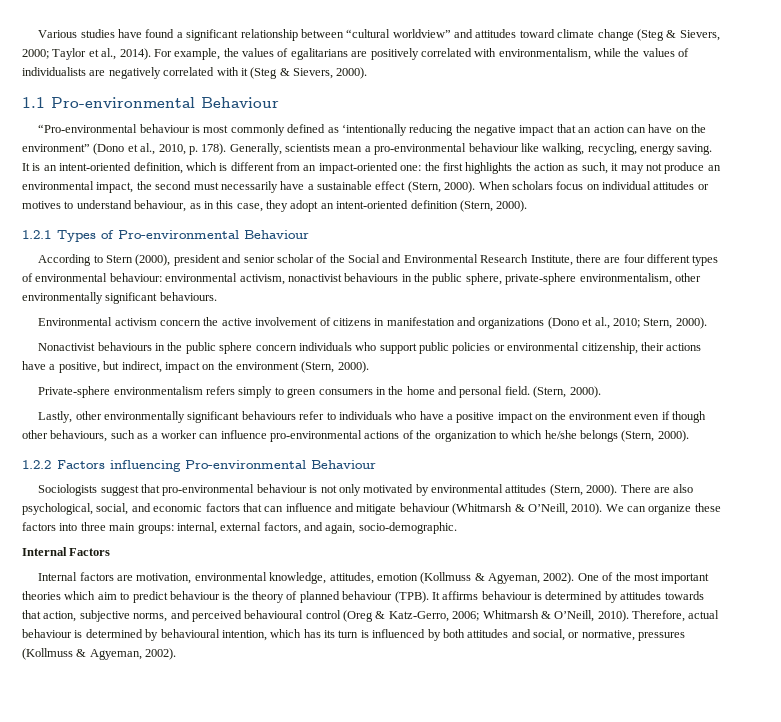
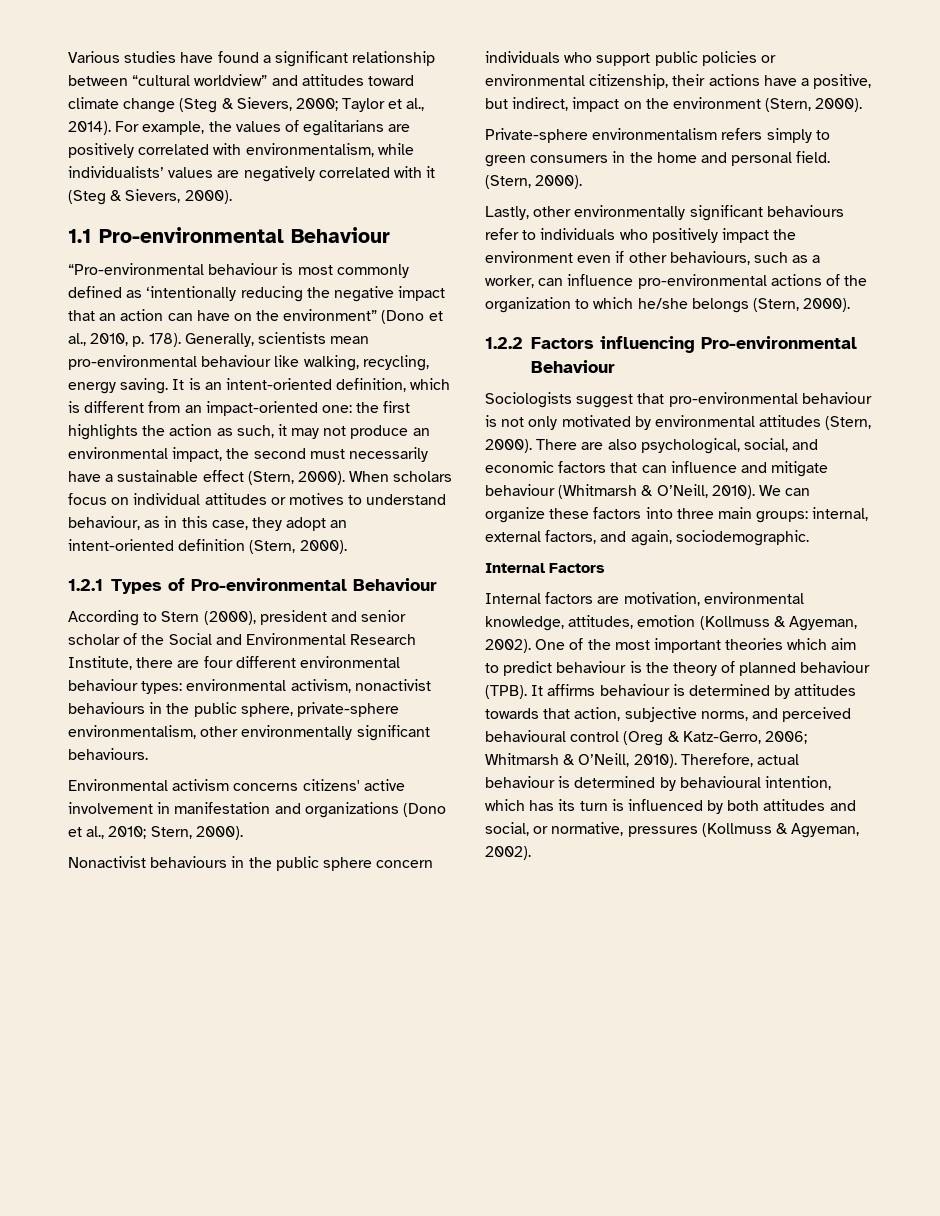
[624,48,690,57] [22,67,86,76] the values of individualists -> [68,166,214,178] individualists’ values
[364,146,371,152] a -> (370, 340) none
[692,255,719,266] [22,273,162,282] types of environmental behaviour: -> [299,656,400,668] [68,679,183,694] environmental behaviour types:
[160,317,371,326] concern the active involvement of citizens -> [233,779,405,791] [68,802,153,814] concerns citizens' active involvement
[419,411,549,423] have a positive impact on -> [651,228,769,243] positively impact
[672,411,707,423] though -> (625, 257) none
[160,430,197,439] worker -> [485,275,534,288] worker,
[358,522,457,534] socio-demographic. -> [675,530,809,546] sociodemographic.

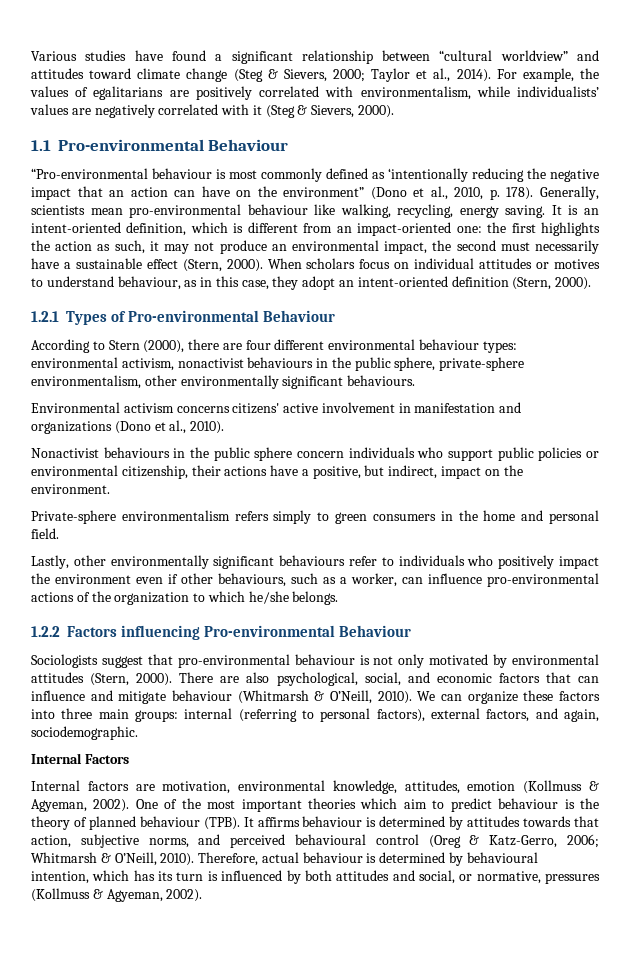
[259,610,407,625] [68,633,417,645] [68,656,132,670] president and senior scholar of the Social and Environmental Research Institute, -> (185, 346) none
[108,826,243,840] 2010; Stern, 2000). -> [190,421,225,434] 2010).
[672,97,863,112] environment (Stern, 2000). -> [31,484,110,494] environment.
[485,175,583,189] (Stern, 2000). -> (59, 533) none
[691,298,851,313] belongs (Stern, 2000). -> [292,591,339,605] belongs.
[812,507,869,521] internal, -> [184,708,425,722] internal (referring to personal factors),

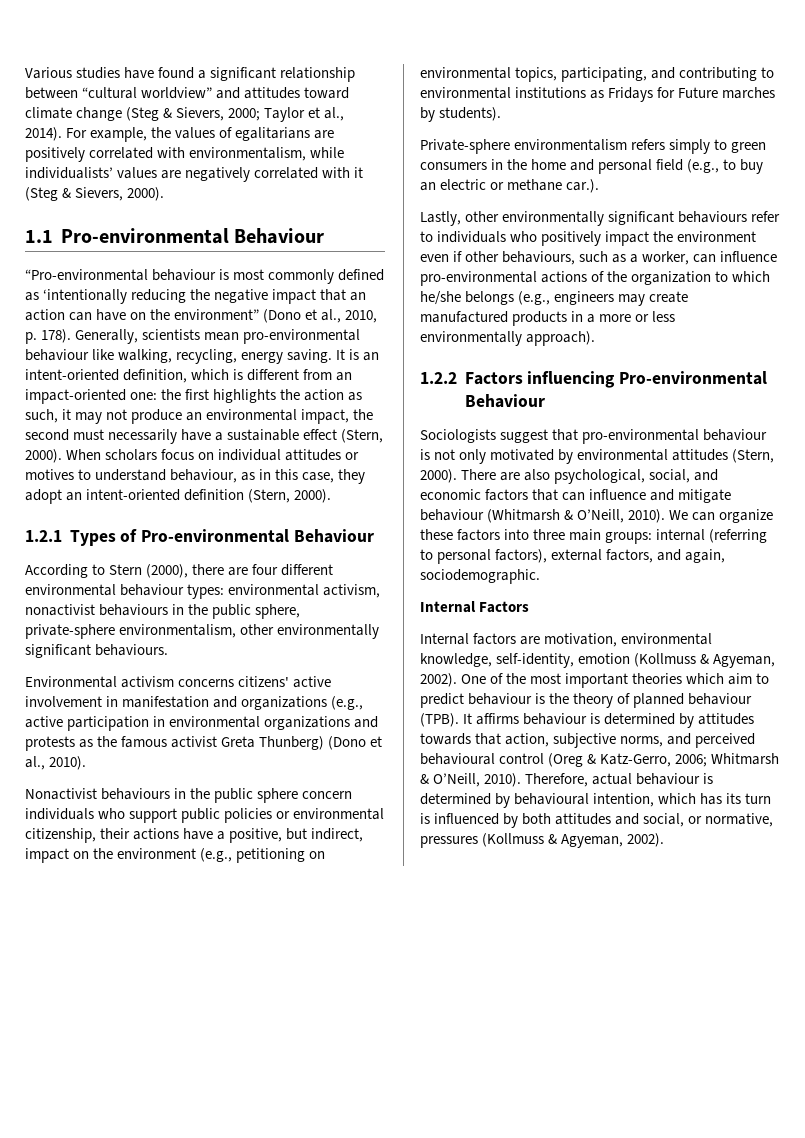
(112, 427) none -> [331,696,364,710] [25,716,379,731] [25,736,325,751] (e.g., active participation in environmental organizations and protests as the famous activist Greta Thunberg)
[31,484,110,494] environment. -> [117,848,326,863] [420,67,775,82] [420,87,776,102] [420,107,502,122] environment (e.g., petitioning on environmental topics, participating, and contributing to environmental institutions as Fridays for Future marches by students).
[31,528,59,539] field. -> [656,159,764,174] [420,179,600,193] field (e.g., to buy an electric or methane car.).
[292,591,339,605] belongs. -> [465,291,689,306] [420,311,676,326] [420,331,596,346] belongs (e.g., engineers may create manufactured products in a more or less environmentally approach).
[404,780,460,794] attitudes, -> [496,653,575,668] self-identity,

